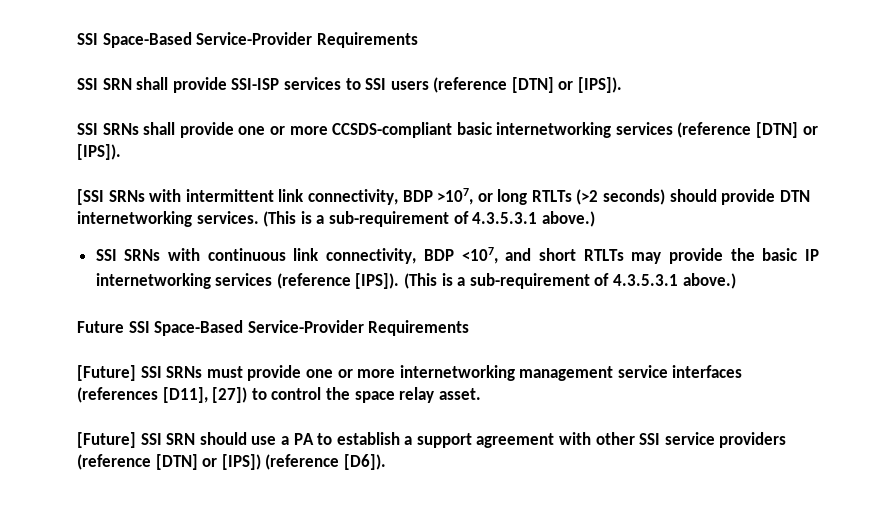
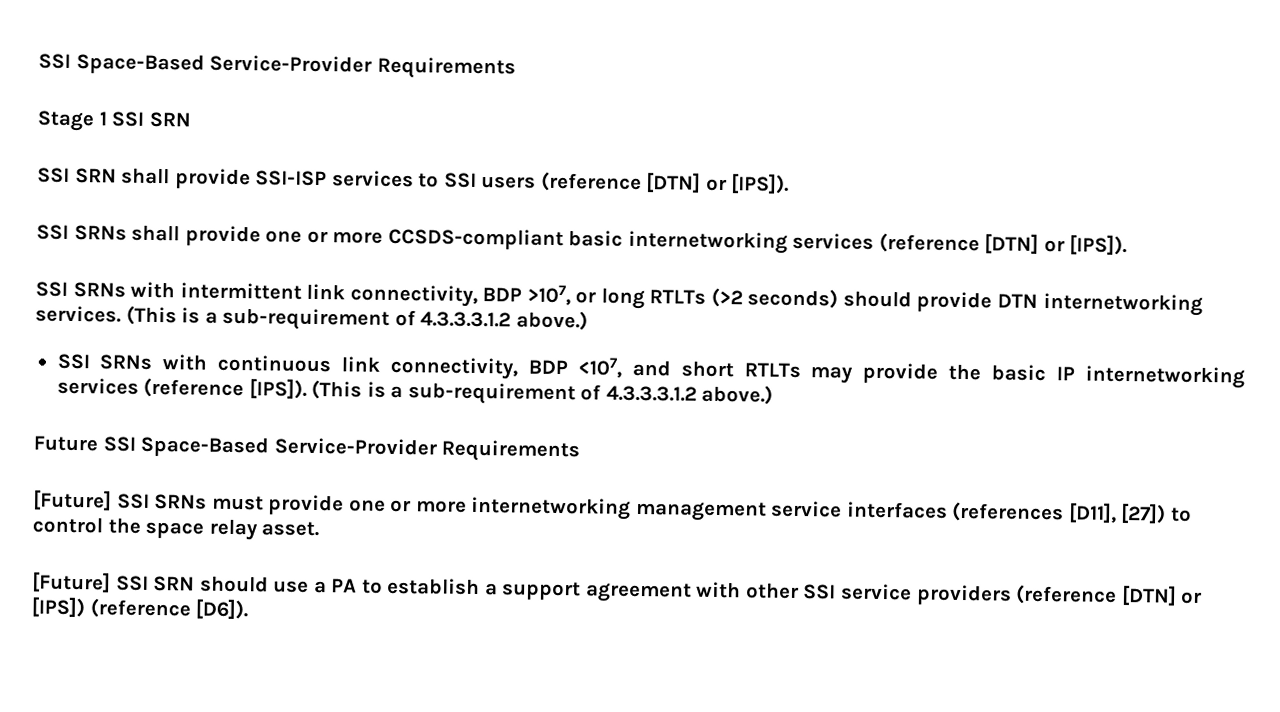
[77,32,418,48] SSI Space-Based Service-Provider Requirements -> [38,52,516,80] [37,110,191,132] SSI Space-Based Service-Provider Requirements // Stage 1 SSI SRN
[77,189,104,205] [SSI -> [35,281,68,297] SSI
[472,212,538,224] 4.3.5.3.1 -> [420,311,512,328] 4.3.3.3.1.2
[613,274,679,286] 4.3.5.3.1 -> [605,385,697,402] 4.3.3.3.1.2

